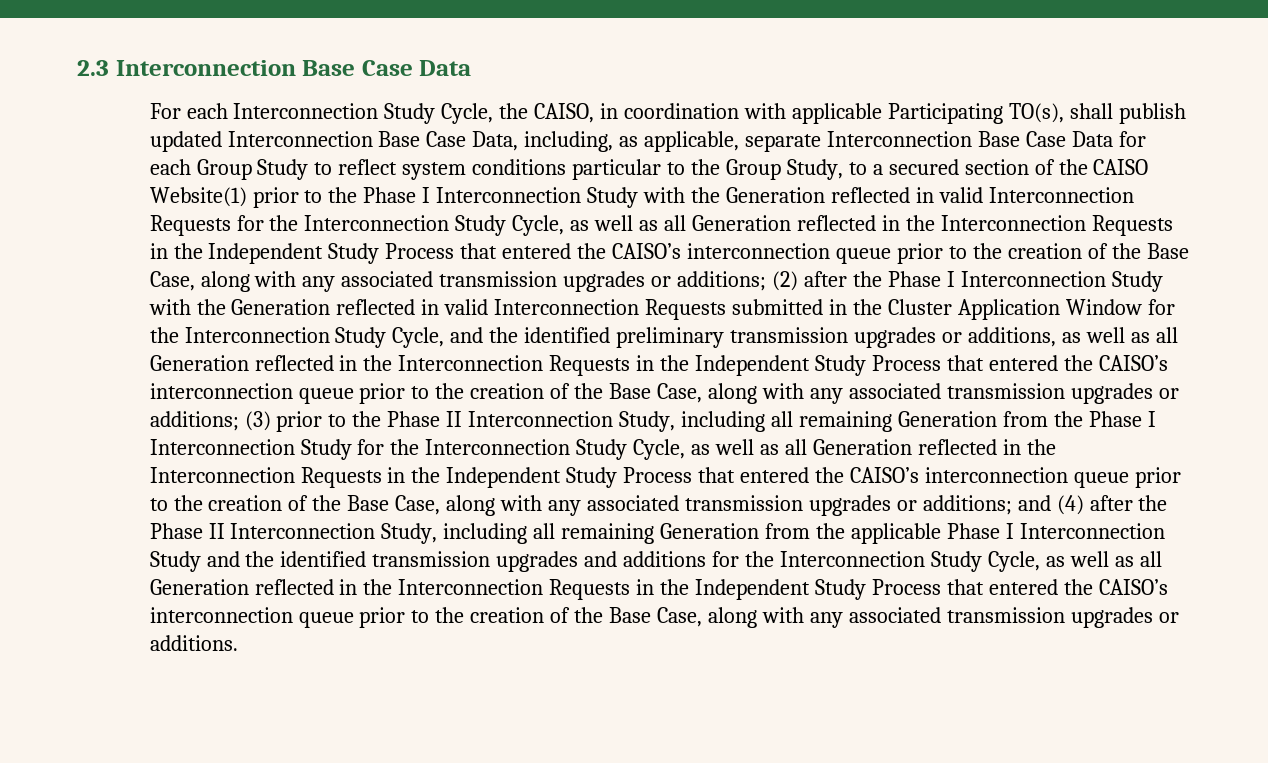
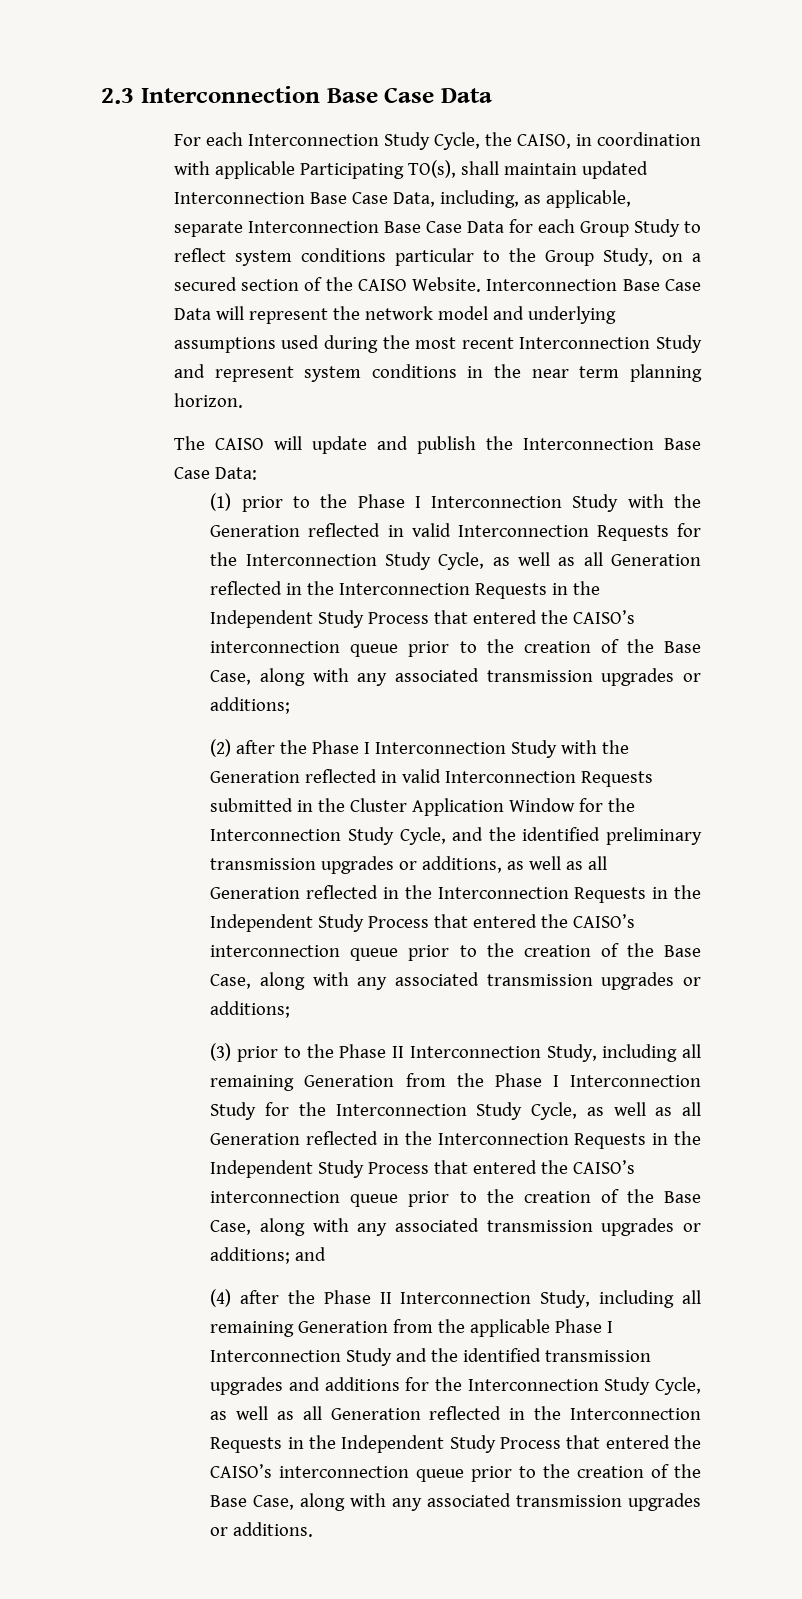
[1118,103,1186,124] publish -> [503,163,577,175] maintain
[848,162,867,175] to -> [661,253,683,262] on
[149,187,247,207] Website(1) -> [412,277,701,292] [173,306,616,324] [173,335,702,353] [173,364,702,382] [173,393,243,408] [173,436,701,454] [173,467,257,480] [210,493,232,511] Website. Interconnection Base Case Data will represent the network model and underlying assumptions used during the most recent Interconnection Study and represent system conditions in the near term planning horizon. // The CAISO will update and publish the Interconnection Base Case Data: // (1)
(767, 281) none -> (291, 705) //
(239, 421) none -> (291, 1009) //
(1051, 503) none -> (327, 1254) //

